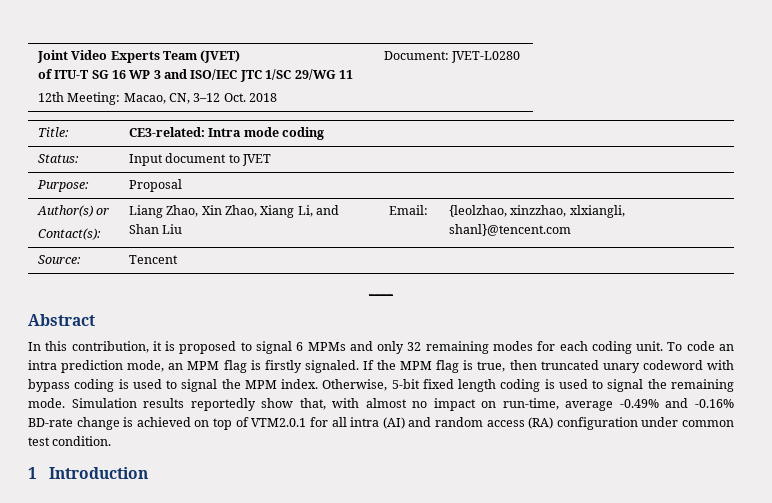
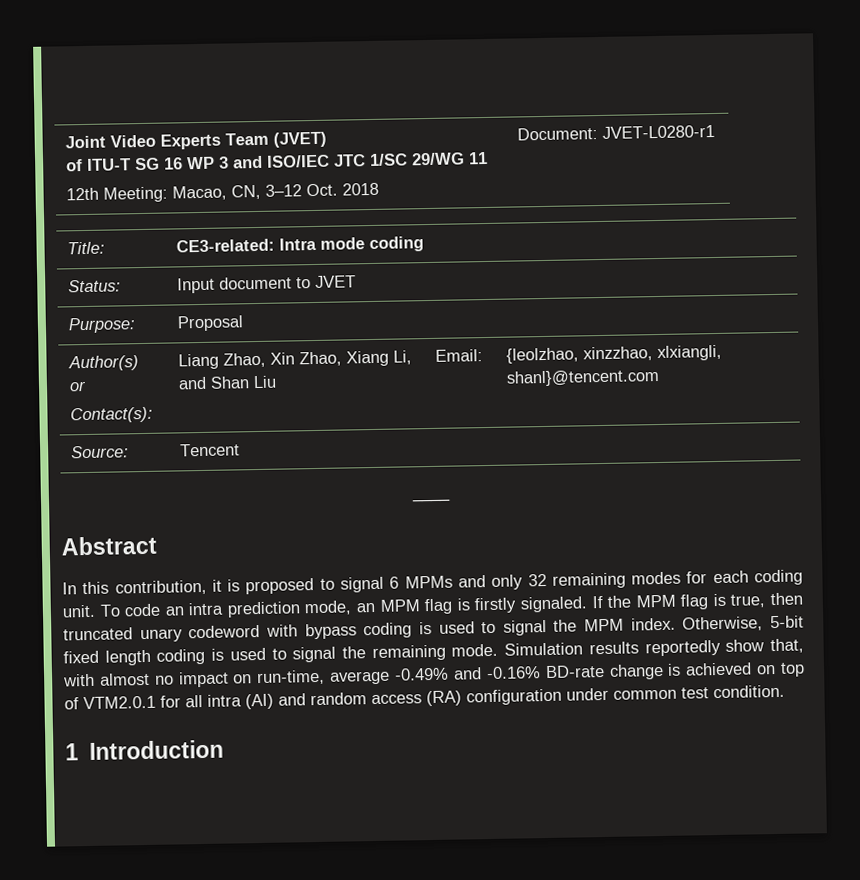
[451,51,521,63] JVET-L0280 -> [602,124,716,139] JVET-L0280-r1

